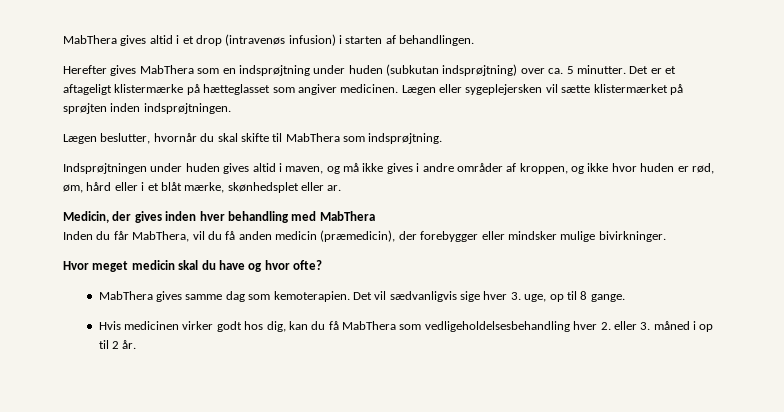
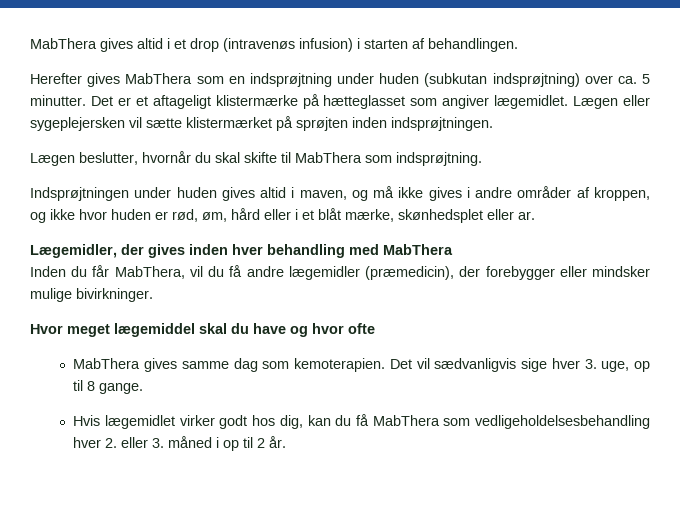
[340,84,399,93] medicinen. -> [494,95,569,109] lægemidlet.
[63,211,109,223] Medicin, -> [30,244,117,258] Lægemidler,
[238,231,317,240] anden medicin -> [246,266,360,280] andre lægemidler
[131,260,175,270] medicin -> [114,323,195,337] lægemiddel
[293,260,322,270] ofte? -> [348,323,375,334] ofte
[124,321,180,330] medicinen -> [105,415,176,429] lægemidlet

